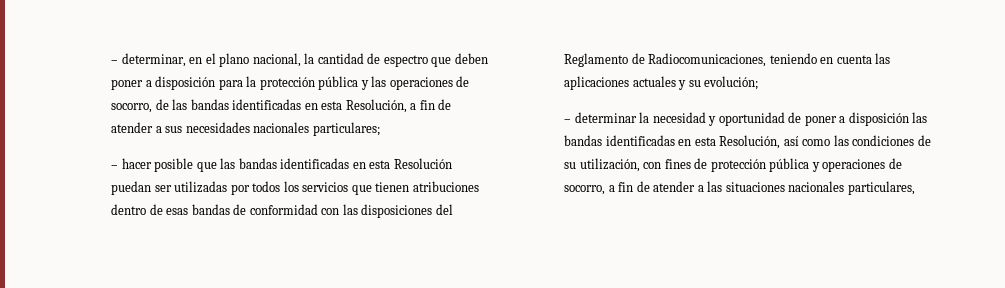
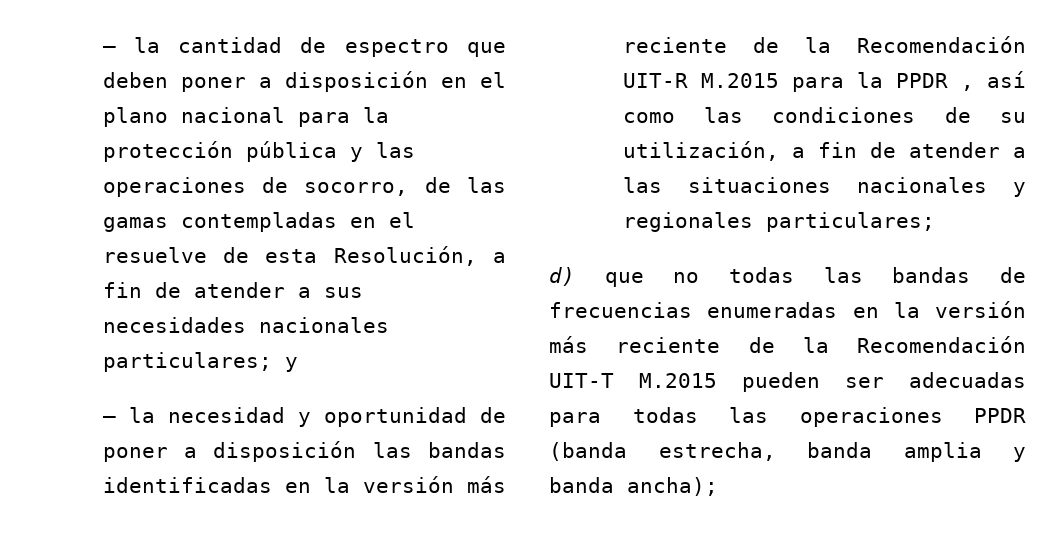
[111,53,301,67] – determinar, en el plano nacional, -> [102,46,116,53] –
(216, 83) none -> [440,72,506,88] [102,107,285,127] en el plano nacional
[190,99,318,110] bandas identificadas en -> [102,212,415,232] [102,247,250,263] gamas contempladas en el resuelve de
[111,158,452,172] [111,181,479,195] [111,204,453,218] [564,53,891,67] [564,76,759,90] [564,112,637,123] // – hacer posible que las bandas identificadas en esta Resolución puedan ser utilizadas por todos los servicios que tienen atribuciones dentro de esas bandas de conformidad con las disposiciones del Reglamento de Radiocomunicaciones, teniendo en cuenta las aplicaciones actuales y su evolución; // – determinar -> [284,357,298,372] [102,416,116,423] y // –
[694,135,781,149] esta Resolución, -> [323,476,507,493] [622,36,1026,53] [622,72,974,92] la versión más reciente de la Recomendación UIT-R M.2015 para la PPDR ,
[643,158,902,172] [564,185,606,195] con fines de protección pública y operaciones de socorro, -> (779, 151) none
[847,181,915,195] particulares, -> [1013,182,1026,197] [622,212,935,232] [549,267,1026,287] [549,301,1026,318] [549,336,1026,353] [549,372,1026,392] [549,407,1026,427] [549,442,1026,462] [549,477,718,496] y regionales particulares; // d) que no todas las bandas de frecuencias enumeradas en la versión más reciente de la Recomendación UIT-T M.2015 pueden ser adecuadas para todas las operaciones PPDR (banda estrecha, banda amplia y banda ancha);

